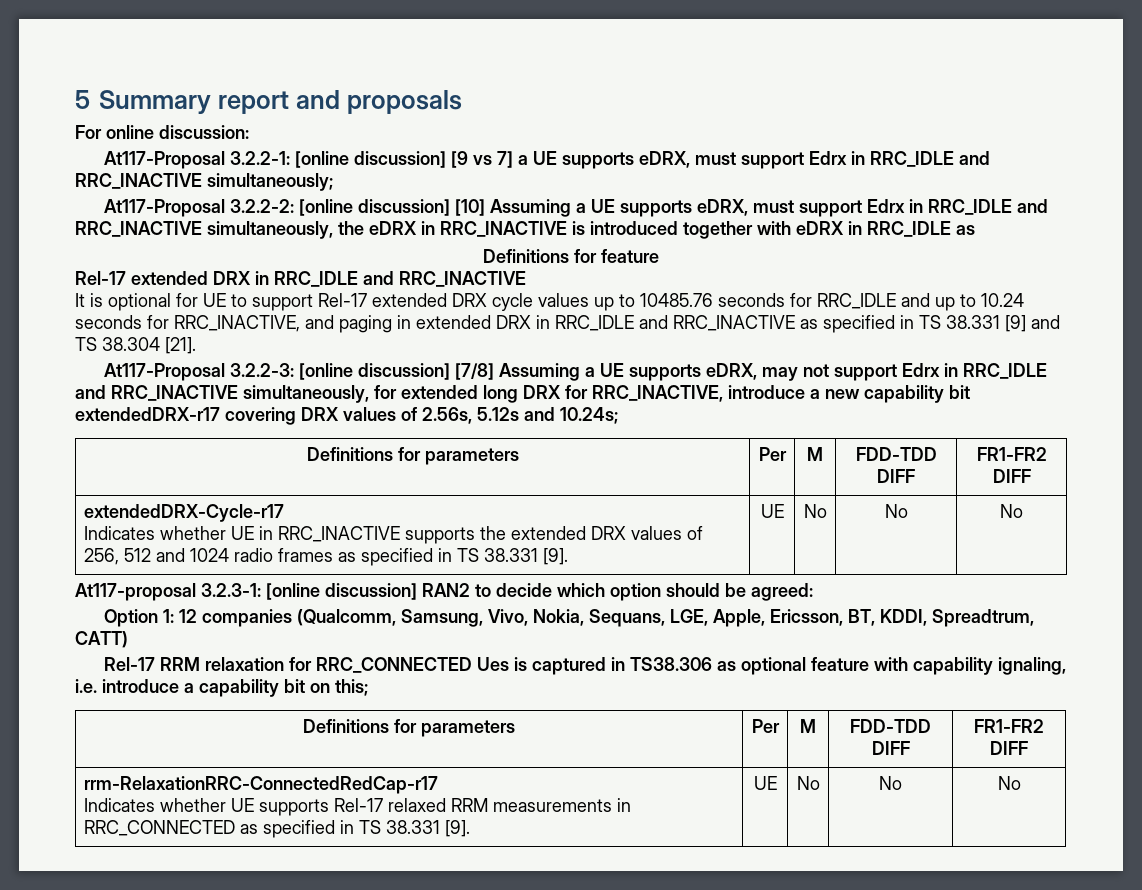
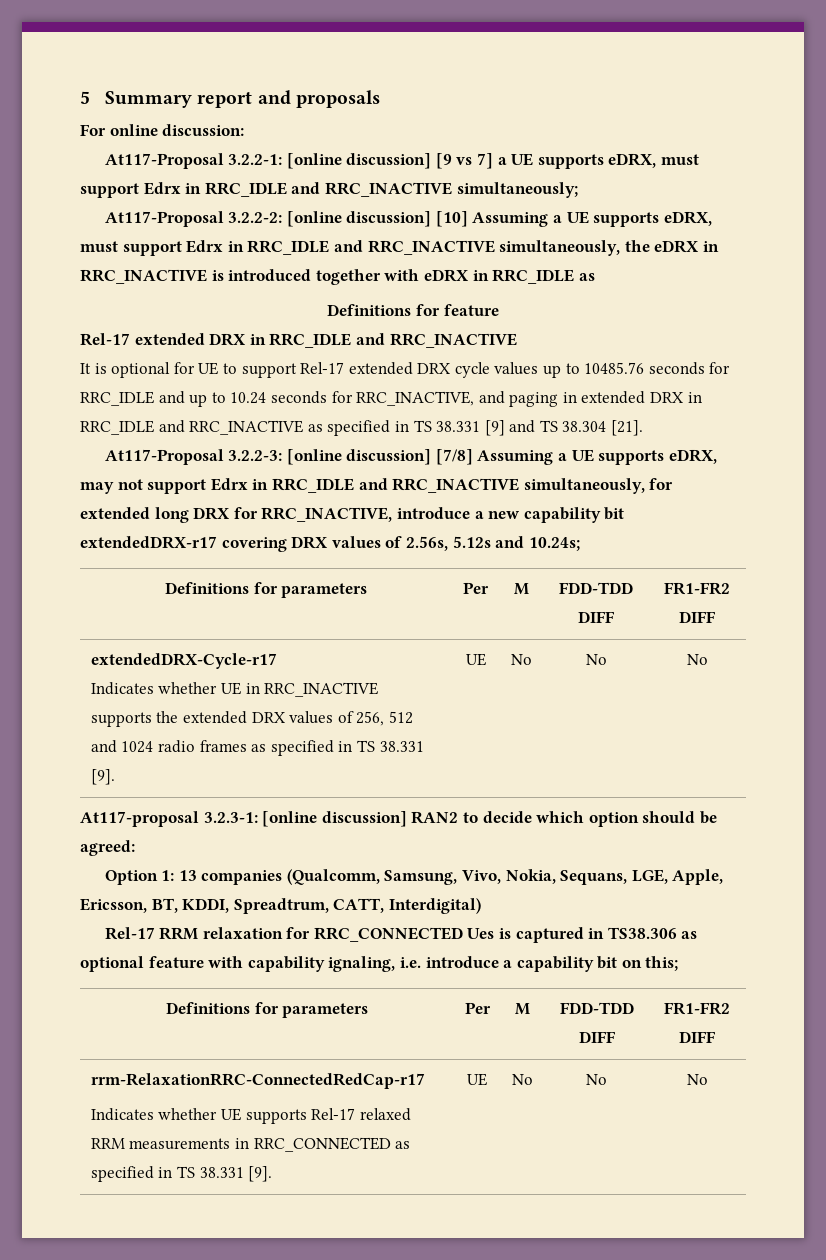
[179,609,198,623] 12 -> [178,870,197,881] 13
[75,631,128,648] CATT) -> [333,898,481,914] CATT, Interdigital)

